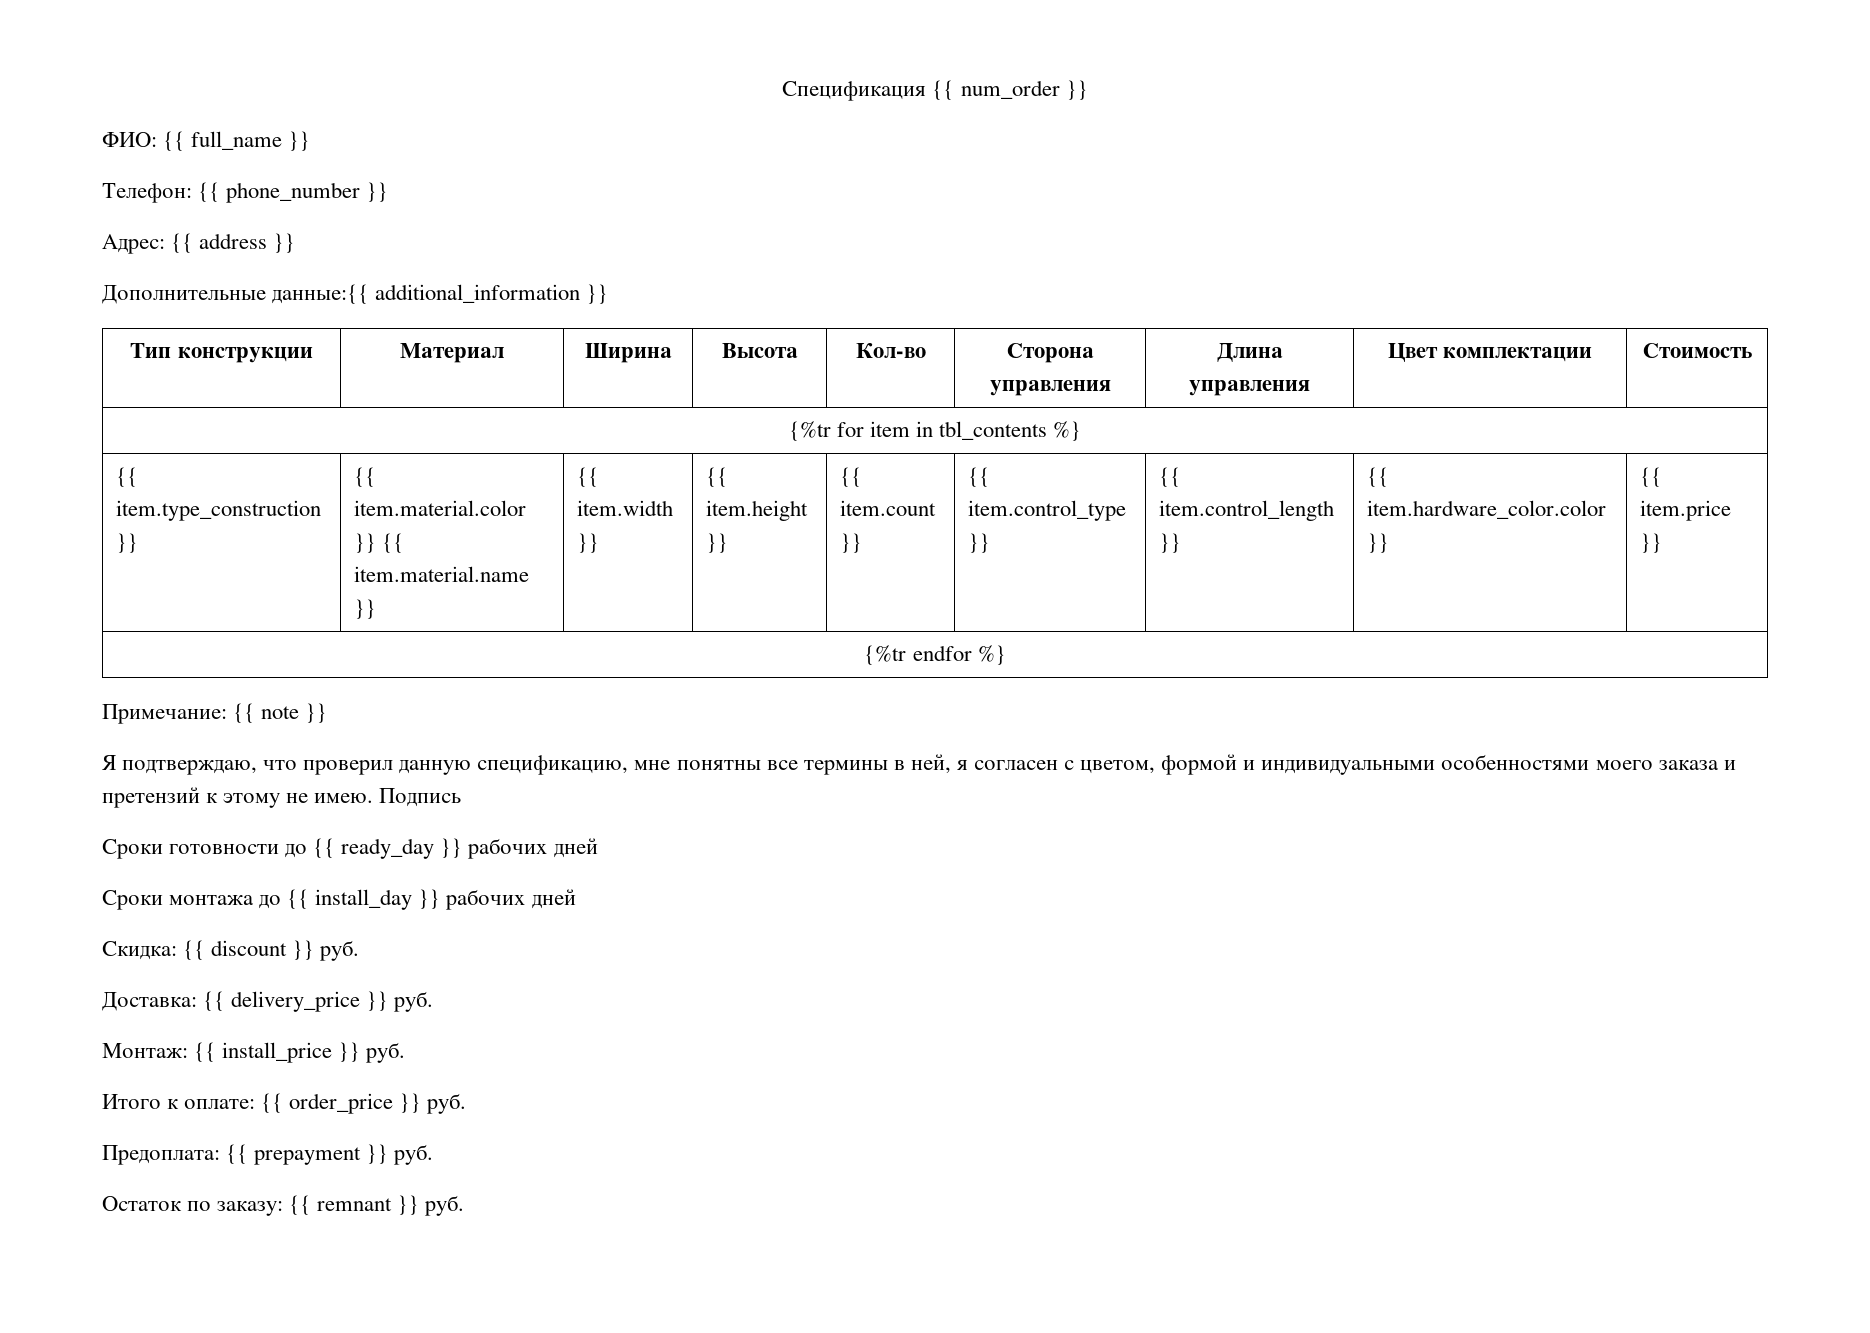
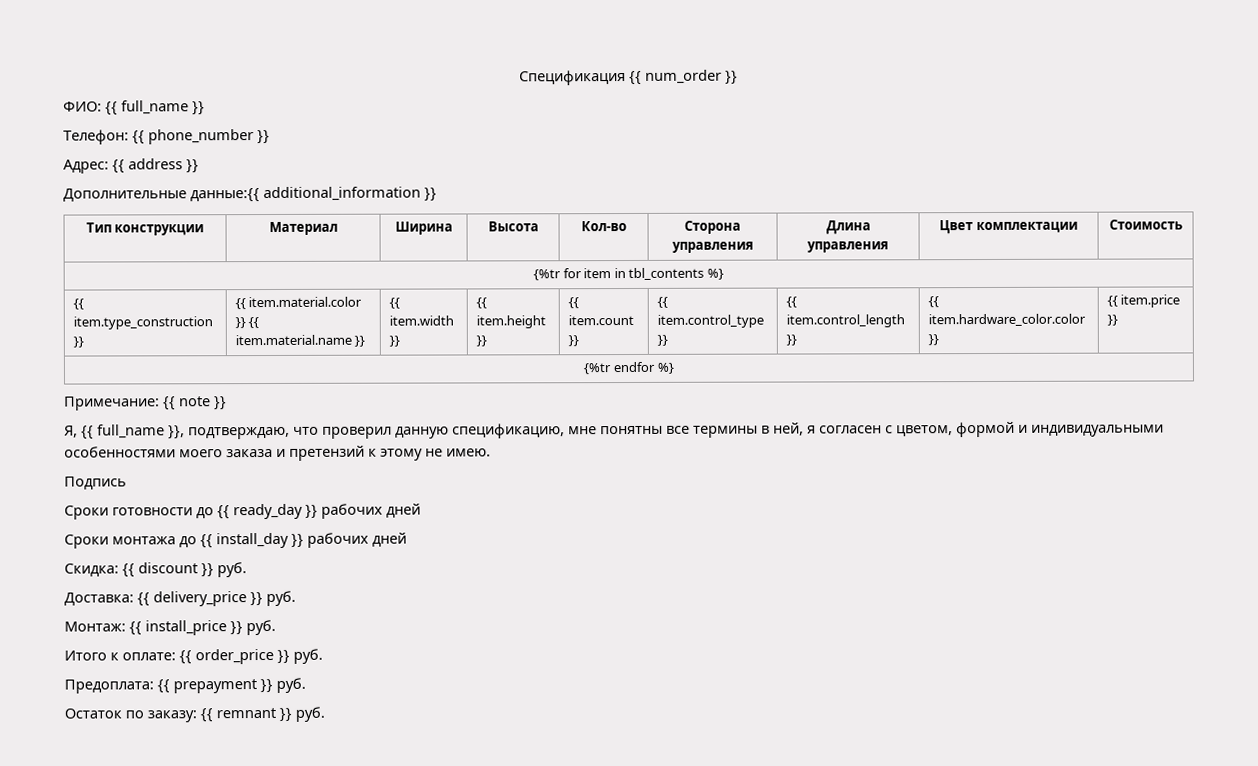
[102,755,116,770] Я -> [64,424,185,440] Я, {{ full_name }},
(374, 798) none -> (491, 452) //

